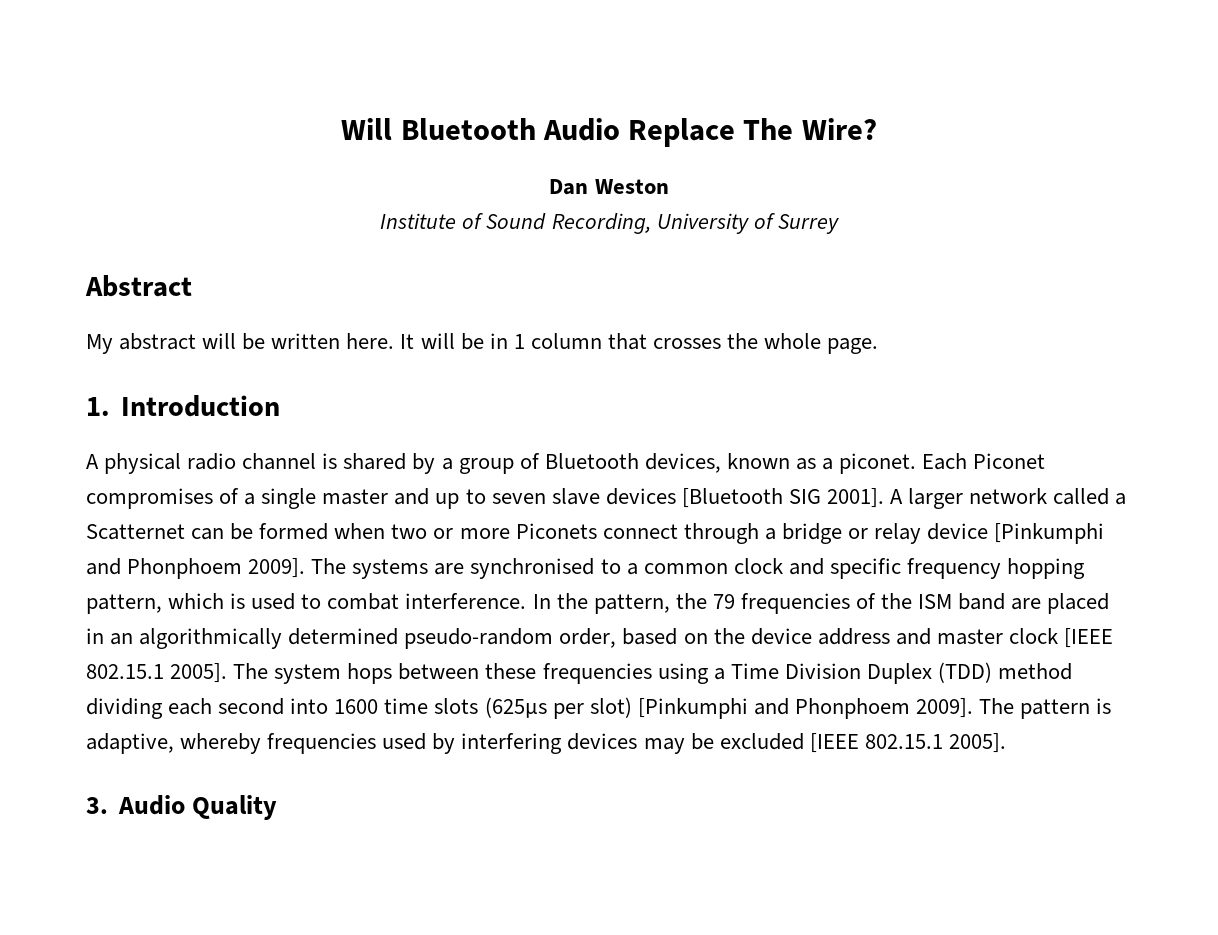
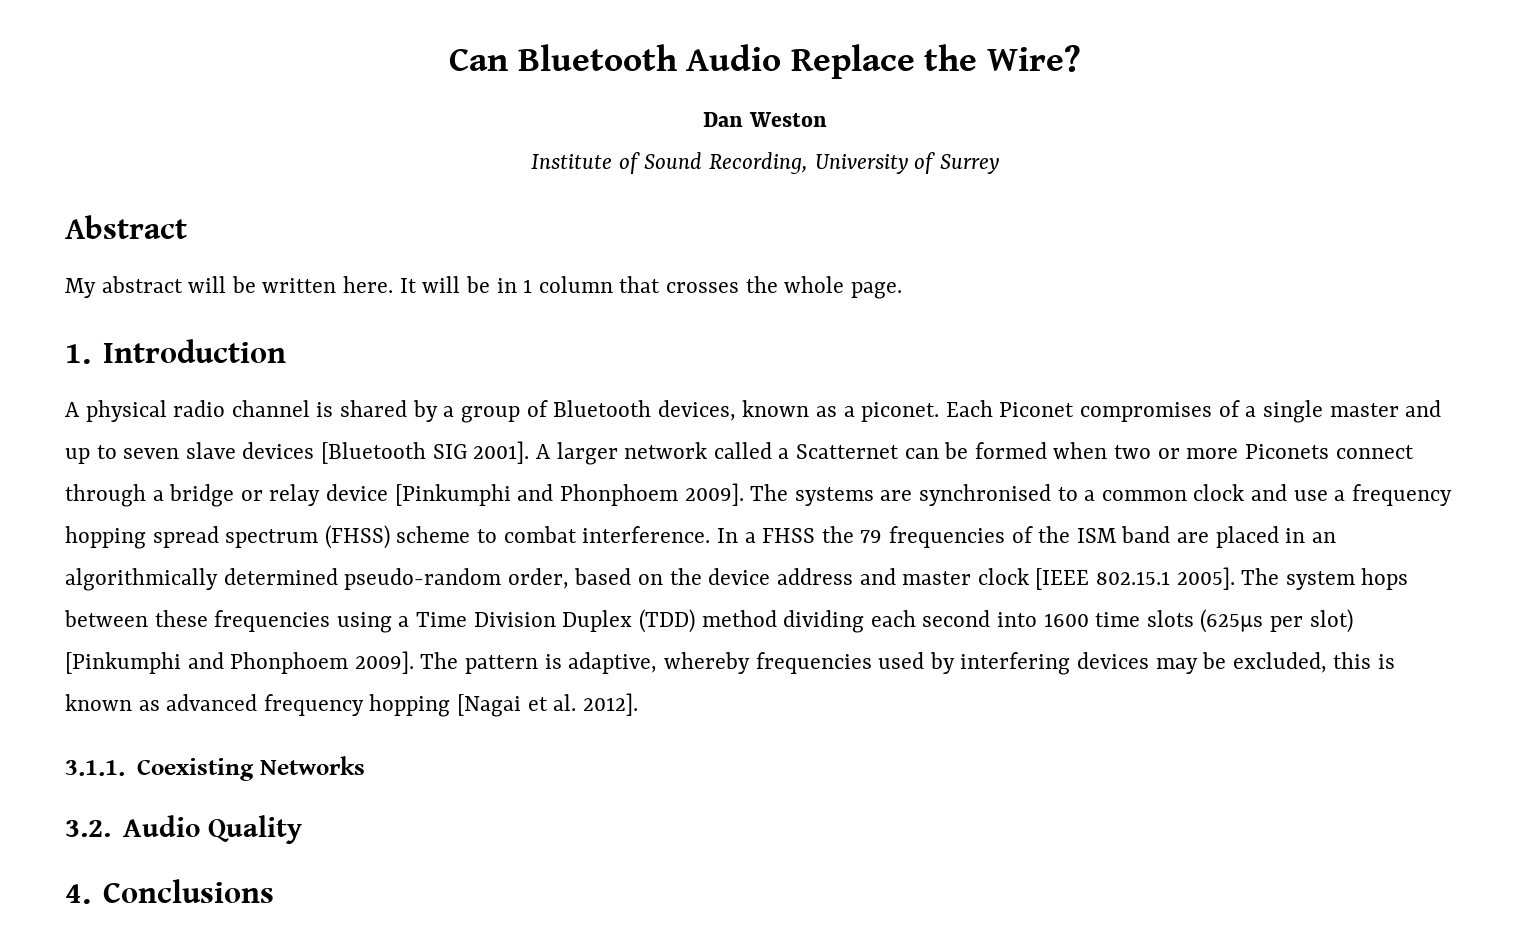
[341,118,393,140] Will -> [449,48,509,71] Can
[743,118,794,140] The -> [924,44,978,71] the
[829,558,1086,579] [86,593,296,614] specific frequency hopping pattern, which is used -> [1293,484,1452,506] [65,525,471,549] use a frequency hopping spread spectrum (FHSS) scheme
[556,593,670,614] the pattern, -> [744,528,816,543] a FHSS
[719,733,1006,753] [86,797,108,814] excluded [IEEE 802.15.1 2005]. // 3. -> [1232,652,1396,673] [65,693,638,717] [65,756,365,781] [65,820,111,837] excluded, this is known as advanced frequency hopping [Nagai et al. 2012]. // 3.1.1. Coexisting Networks // 3.2.
(278, 807) none -> [65,879,275,904] // 4. Conclusions

